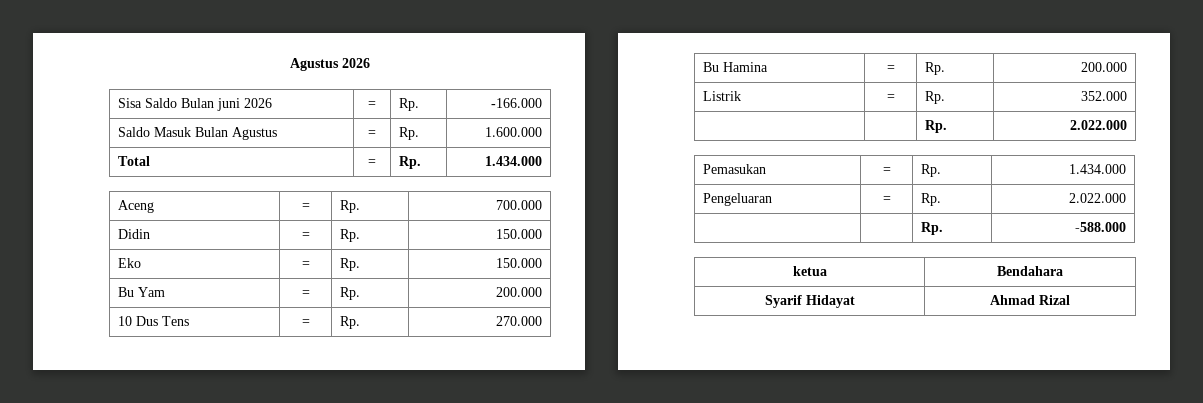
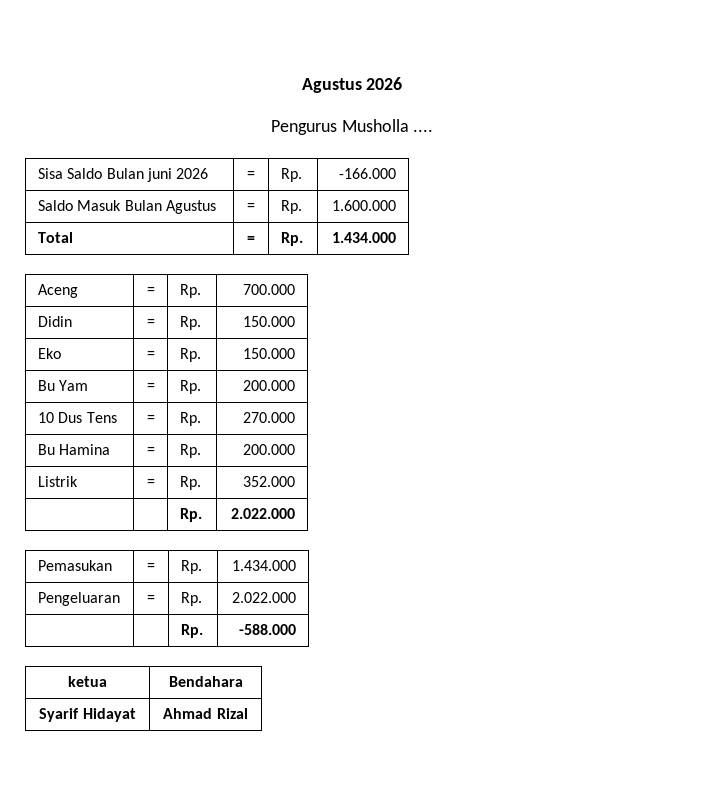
(370, 63) none -> [270,119,434,135] // Pengurus Musholla ....

